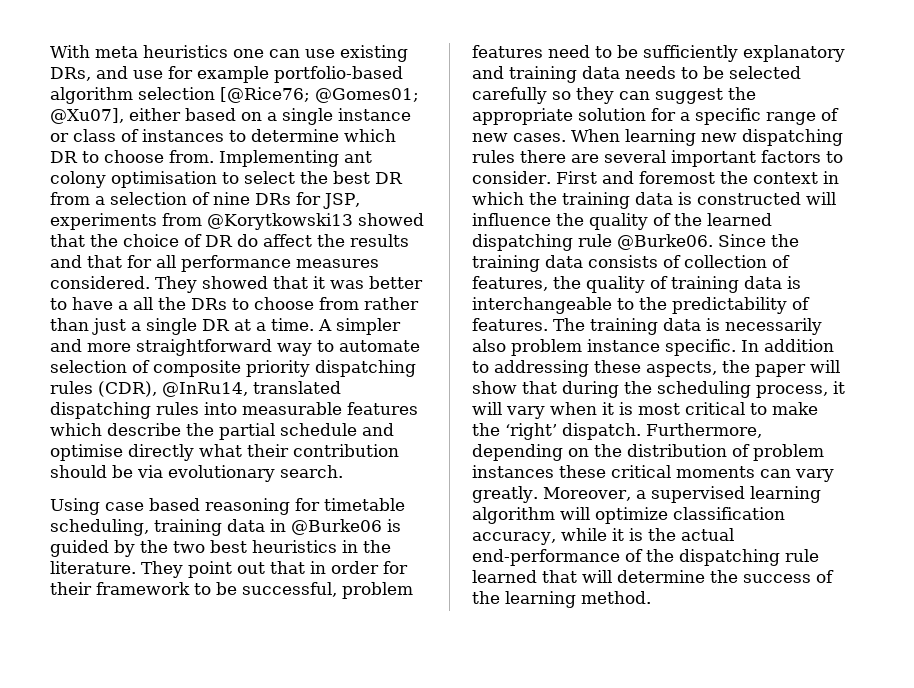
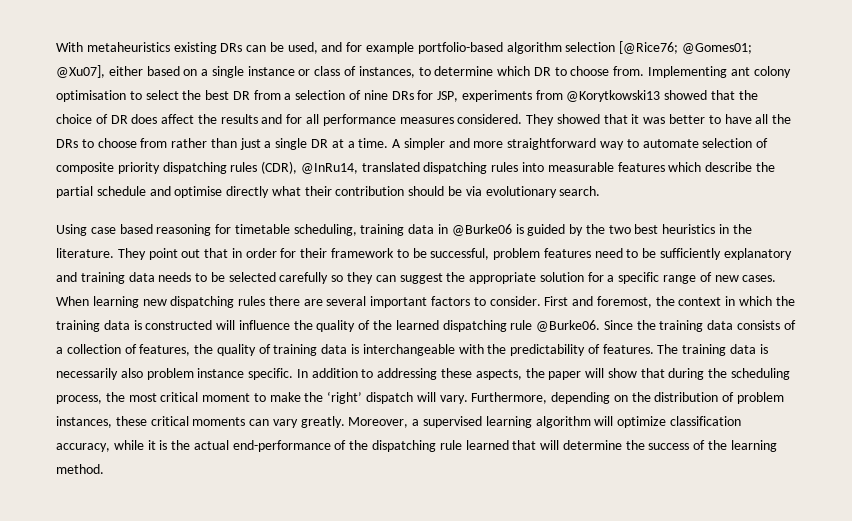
[95,45,408,62] [50,66,163,81] meta heuristics one can use existing DRs, and use -> [86,42,343,54] metaheuristics existing DRs can be used, and
[142,129,224,142] instances -> [358,66,415,78] instances,
[237,234,258,247] do -> [131,114,158,124] does
[87,255,122,268] that -> (283, 119) none
[118,301,128,310] a -> (752, 119) none
[638,171,715,184] foremost -> [596,296,652,308] foremost,
(681, 261) none -> [56,347,63,354] a
[617,298,634,310] to -> [458,344,484,354] with
[833,381,845,394] [472,402,633,419] it will vary when it is -> [105,392,125,402] the
(745, 408) none -> [202,393,251,402] moment
[562,423,641,440] dispatch. -> [366,392,468,404] dispatch will vary.
[472,465,554,478] instances -> [56,416,112,428] instances,

